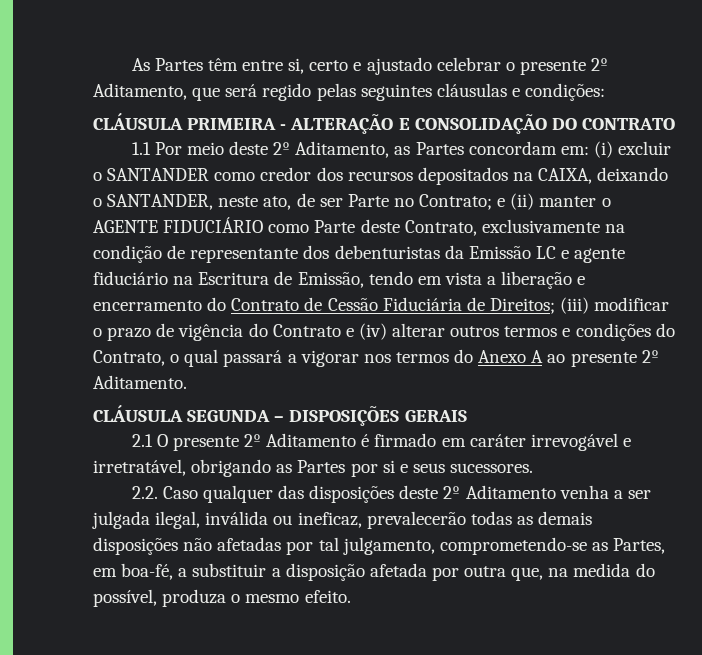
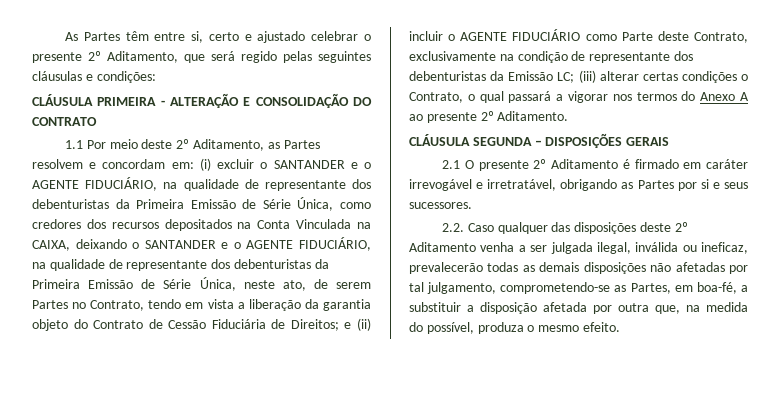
(464, 148) none -> [32,159,97,169] resolvem e
[214,167,669,185] [93,193,493,210] como credor dos recursos depositados na CAIXA, deixando o SANTANDER, neste ato, de ser Parte no Contrato; -> [350,162,372,169] [32,177,371,191] [32,197,371,211] [32,219,371,231] [32,237,371,251] [32,259,329,271] [32,277,371,291] [32,299,371,311] [32,319,339,331] e o AGENTE FIDUCIÁRIO, na qualidade de representante dos debenturistas da Primeira Emissão de Série Única, como credores dos recursos depositados na Conta Vinculada na CAIXA, deixando o SANTANDER e o AGENTE FIDUCIÁRIO, na qualidade de representante dos debenturistas da Primeira Emissão de Série Única, neste ato, de serem Partes no Contrato, tendo em vista a liberação da garantia objeto do Contrato de Cessão Fiduciária de Direitos;
[539,196,597,207] manter -> [409,31,443,41] incluir
[535,246,626,263] [93,271,586,289] [93,297,670,314] [93,323,675,341] LC e agente fiduciário na Escritura de Emissão, tendo em vista a liberação e encerramento do Contrato de Cessão Fiduciária de Direitos; (iii) modificar o prazo de vigência do Contrato e (iv) alterar outros termos e condições do -> [557,70,748,83] LC; (iii) alterar certas condições o

